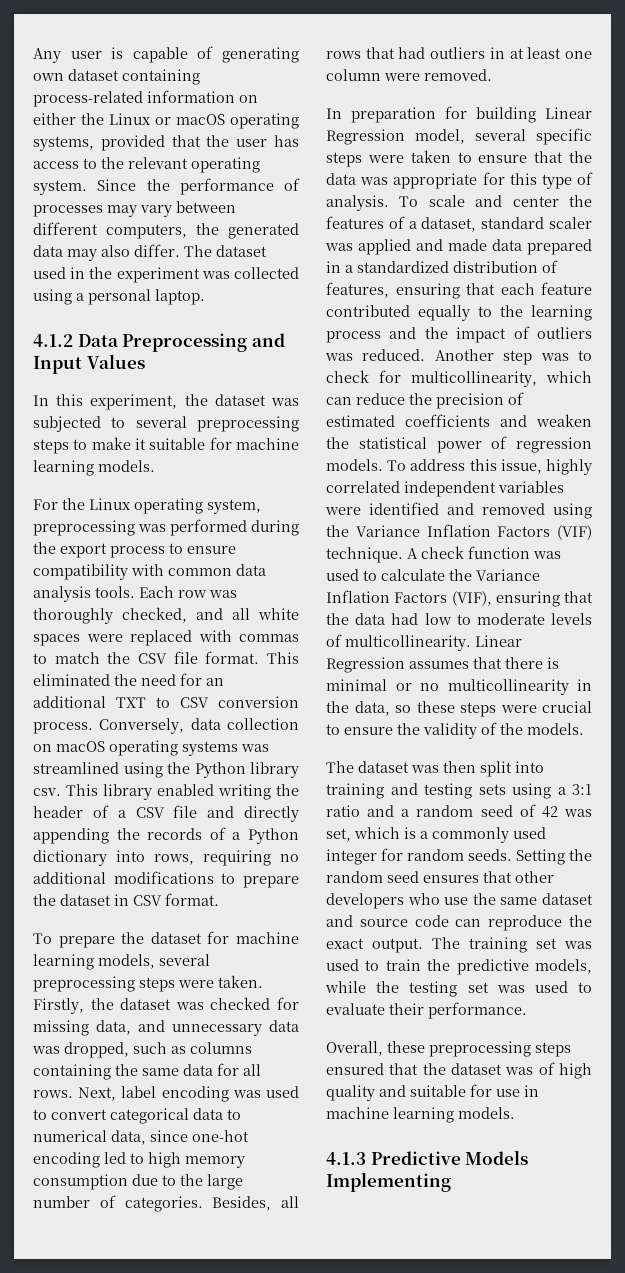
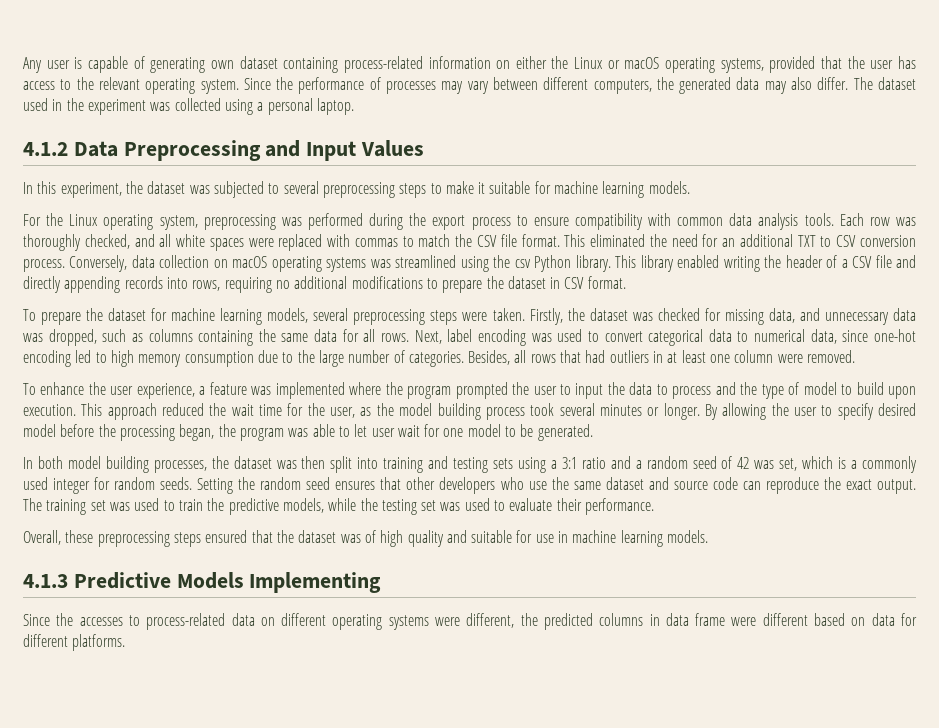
[194,762,299,778] [33,788,61,796] Python library csv. -> [514,255,611,272] csv Python library.
[116,827,299,844] [33,850,107,866] the records of a Python dictionary -> [124,276,163,289] records
[326,106,592,123] [326,128,592,145] [326,150,592,167] [326,172,593,189] [326,195,592,211] [326,216,592,232] [325,239,592,255] [326,260,558,273] [326,282,592,299] [326,305,592,321] [326,326,592,343] [325,349,592,365] [326,370,592,387] [326,392,524,409] [326,414,592,427] [326,436,592,453] [326,459,592,475] [326,481,564,497] [325,502,592,519] [326,524,592,540] [326,546,561,563] [326,569,540,581] [326,590,593,607] [326,613,592,625] [326,634,522,651] [326,657,559,673] [326,679,592,695] [326,701,592,717] [326,722,584,739] [326,761,354,773] In preparation for building Linear Regression model, several specific steps were taken to ensure that the data was appropriate for this type of analysis. To scale and center the features of a dataset, standard scaler was applied and made data prepared in a standardized distribution of features, ensuring that each feature contributed equally to the learning process and the impact of outliers was reduced. Another step was to check for multicollinearity, which can reduce the precision of estimated coefficients and weaken the statistical power of regression models. To address this issue, highly correlated independent variables were identified and removed using the Variance Inflation Factors (VIF) technique. A check function was used to calculate the Variance Inflation Factors (VIF), ensuring that the data had low to moderate levels of multicollinearity. Linear Regression assumes that there is minimal or no multicollinearity in the data, so these steps were crucial to ensure the validity of the models. // The -> [23,382,916,399] [23,403,916,420] [23,424,593,441] [23,456,229,473] To enhance the user experience, a feature was implemented where the program prompted the user to input the data to process and the type of model to build upon execution. This approach reduced the wait time for the user, as the model building process took several minutes or longer. By allowing the user to specify desired model before the processing began, the program was able to let user wait for one model to be generated. // In both model building processes, the
(451, 1182) none -> [23,613,918,630] [23,634,126,651] // Since the accesses to process-related data on different operating systems were different, the predicted columns in data frame were different based on data for different platforms.

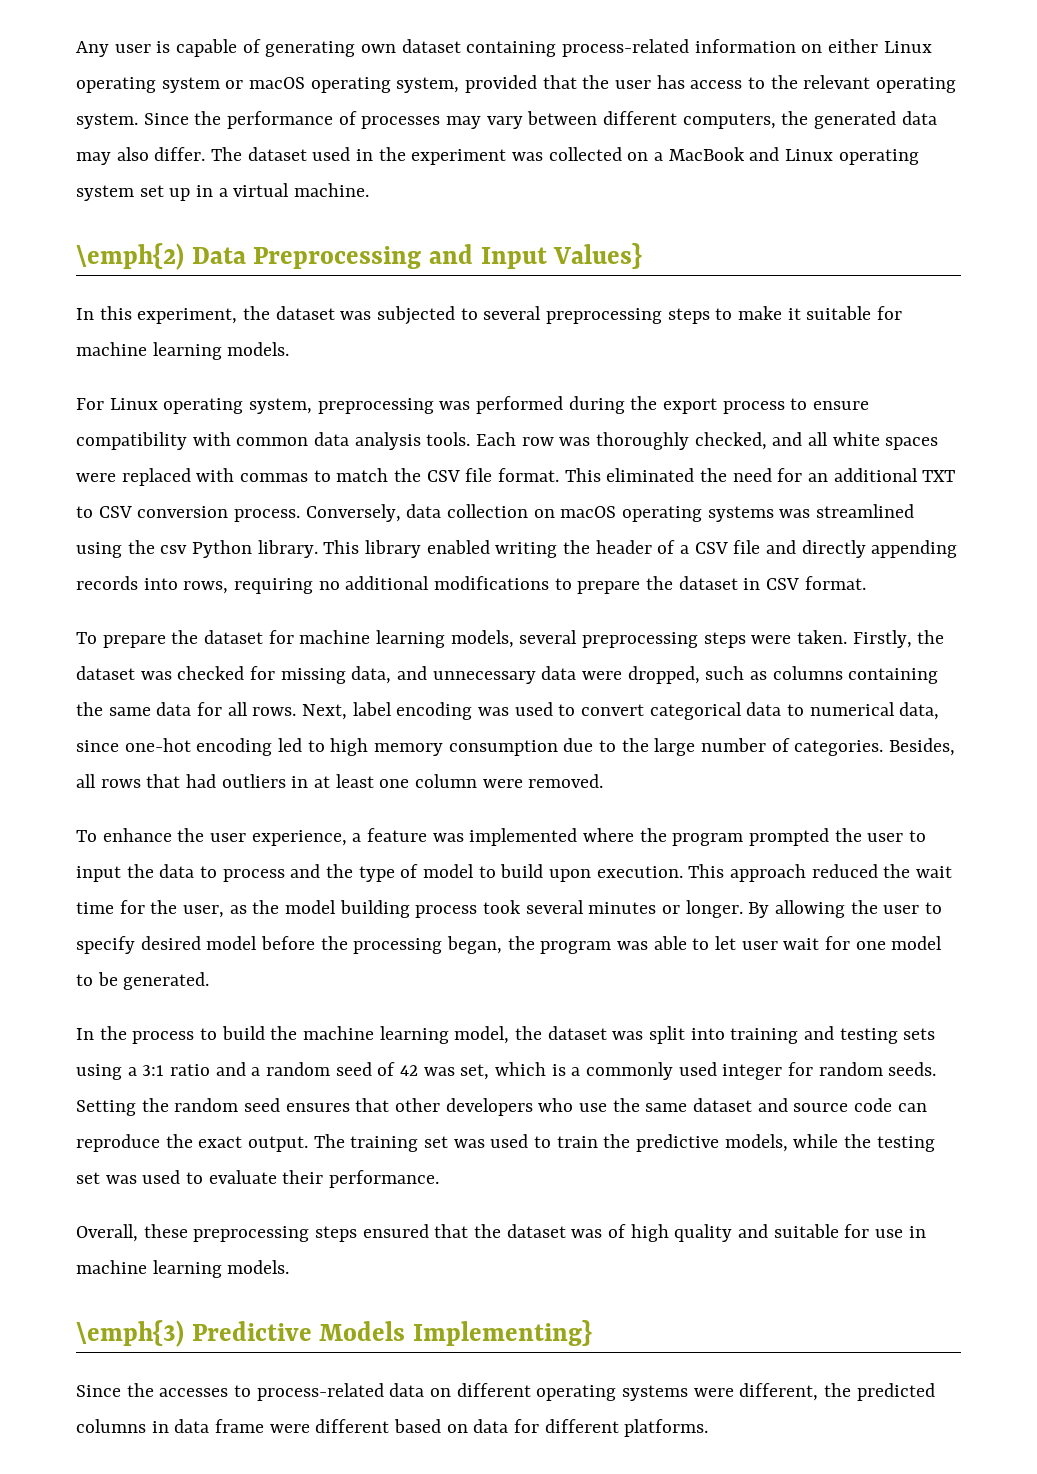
[551,56,604,69] the Linux -> [883,41,932,53] [76,77,220,93] Linux operating system
[720,58,764,73] systems, -> [396,77,460,93] system,
[224,98,354,115] [23,142,68,156] using a personal laptop. // 4.1.2 -> [627,147,919,165] [76,183,370,201] [76,243,184,270] on a MacBook and Linux operating system set up in a virtual machine. // \emph{2)
[361,140,425,157] Values -> [553,243,643,269] Values}
[46,213,64,226] the -> (104, 404) none
[23,333,43,342] was -> [582,671,623,680] were
[37,456,326,473] both model building processes, the dataset was then -> [99,1026,644,1044] the process to build the machine learning model, the dataset was
[23,574,68,588] 4.1.3 -> [76,1320,184,1347] \emph{3)
[249,572,382,593] Implementing -> [413,1320,593,1346] Implementing}

